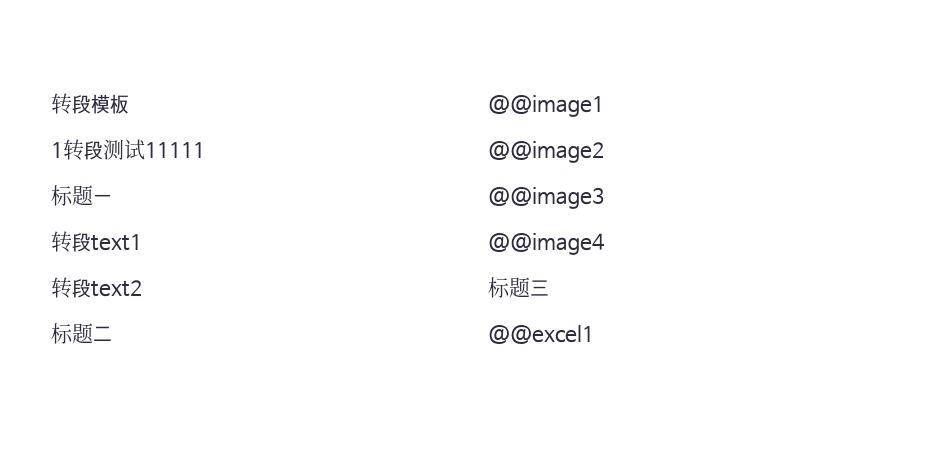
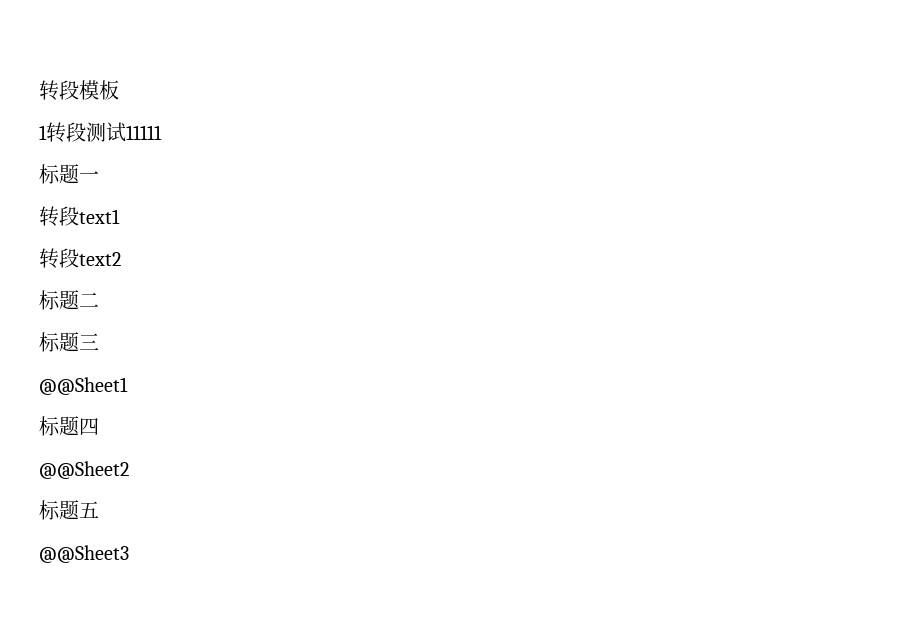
[488,95,604,117] [488,141,604,163] [488,187,604,209] [488,233,604,255] [488,277,549,298] [488,325,594,344] @@image1 // @@image2 // @@image3 // @@image4 // 标题三 // @@excel1 -> [39,332,99,352] [39,377,128,395] [39,416,99,436] [39,461,129,479] [39,500,99,520] [39,545,129,563] 标题三 // @@Sheet1 // 标题四 // @@Sheet2 // 标题五 // @@Sheet3

